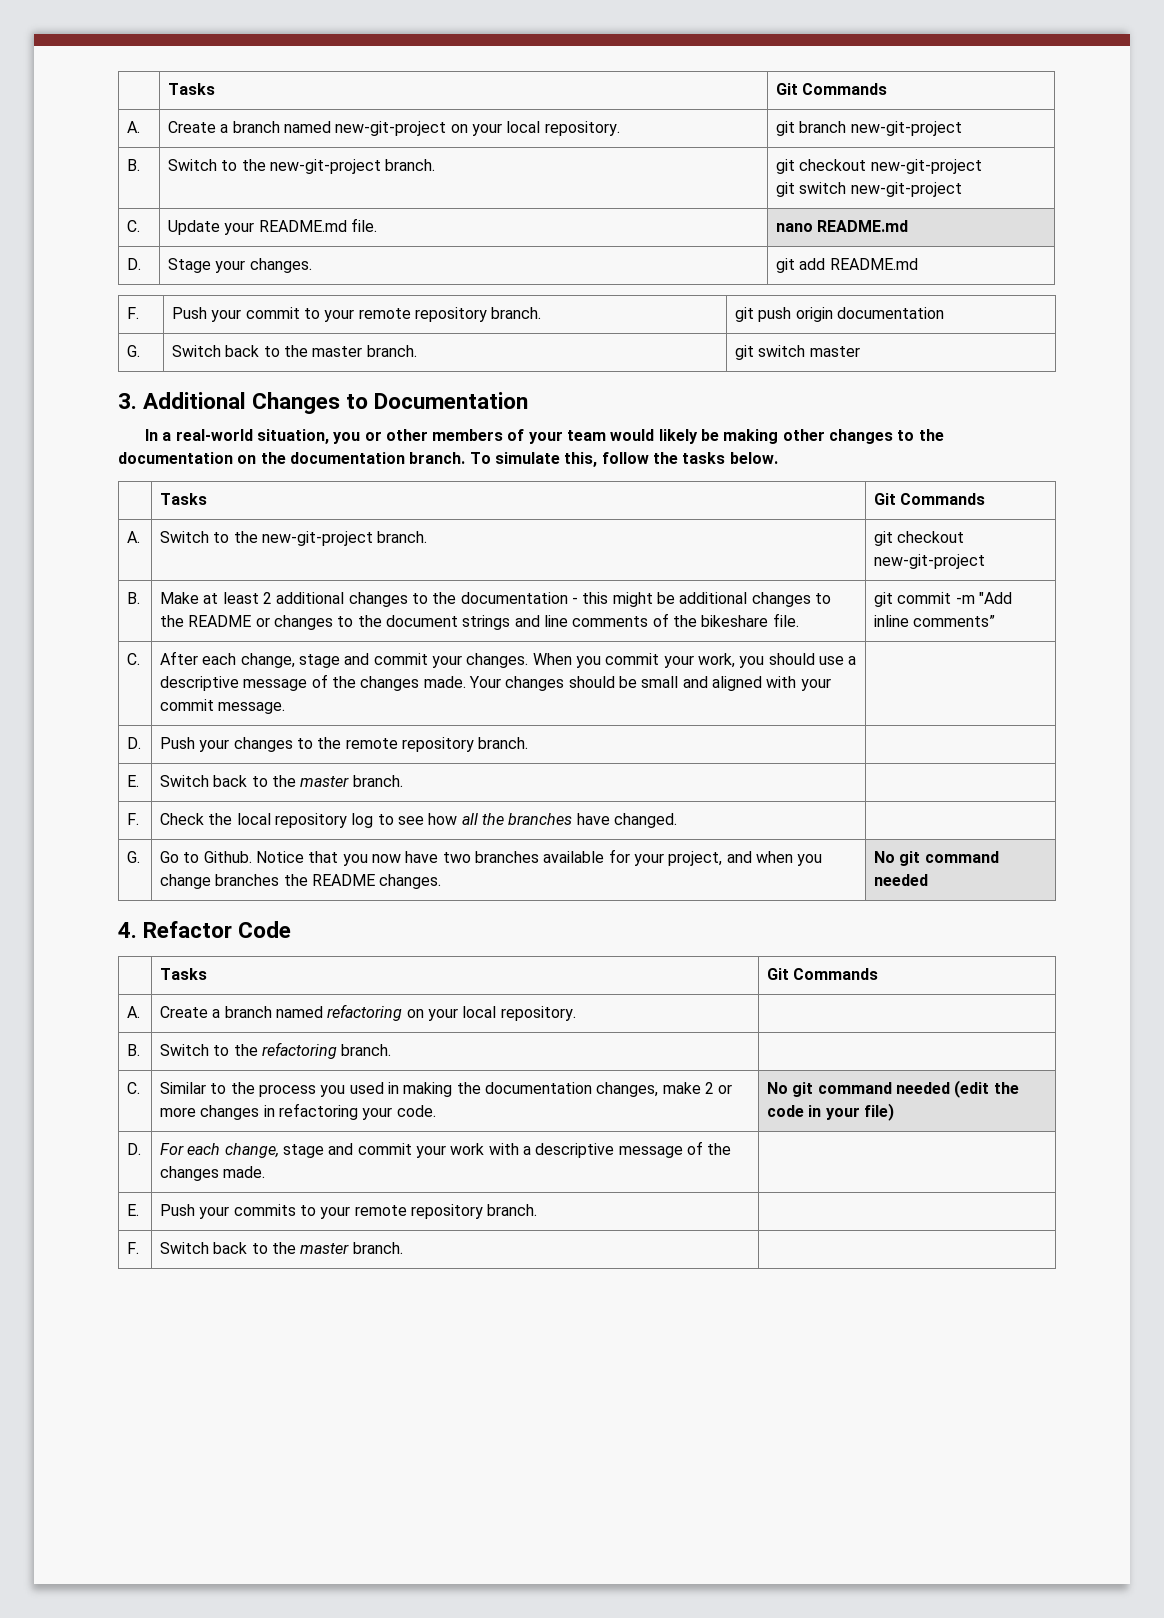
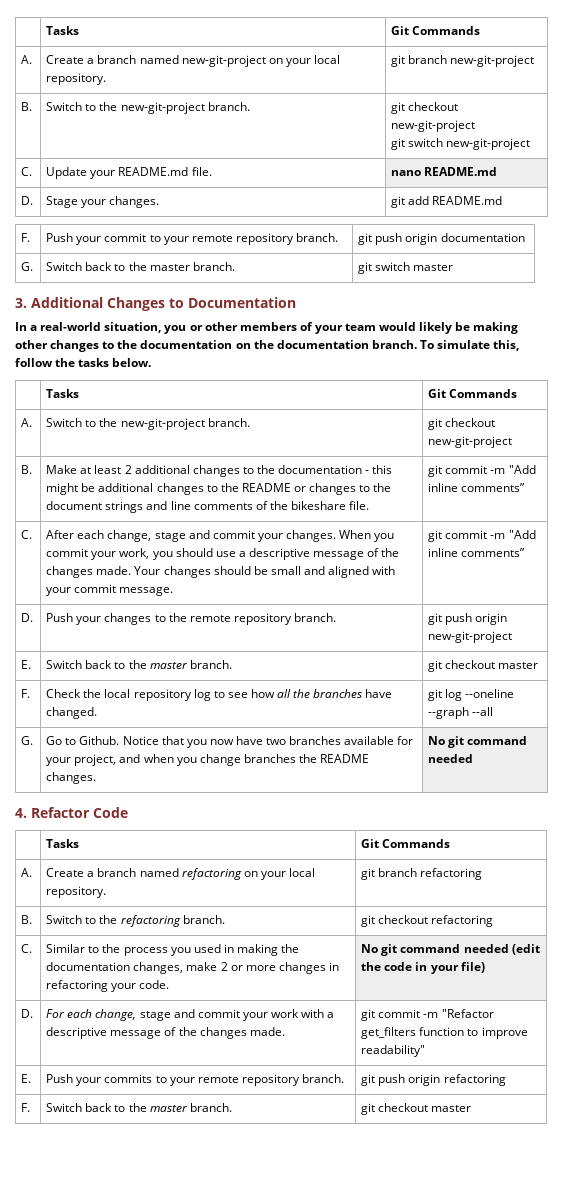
(286, 708) none -> [428,530,536,542] [428,548,526,557] git commit -m "Add inline comments”
(529, 743) none -> [428,613,508,625] [428,631,513,643] git push origin new-git-project
(403, 781) none -> [428,660,539,672] git checkout master
(677, 820) none -> [428,689,515,701] [428,707,494,719] git log --oneline --graph --all
(576, 1013) none -> [361,868,483,880] git branch refactoring
(392, 1050) none -> [361,915,494,927] git checkout refactoring
(266, 1172) none -> [361,1009,494,1021] [361,1027,528,1039] [361,1045,426,1057] git commit -m "Refactor get_filters function to improve readability"
(538, 1210) none -> [361,1074,506,1086] git push origin refactoring
(403, 1248) none -> [361,1103,472,1115] git checkout master

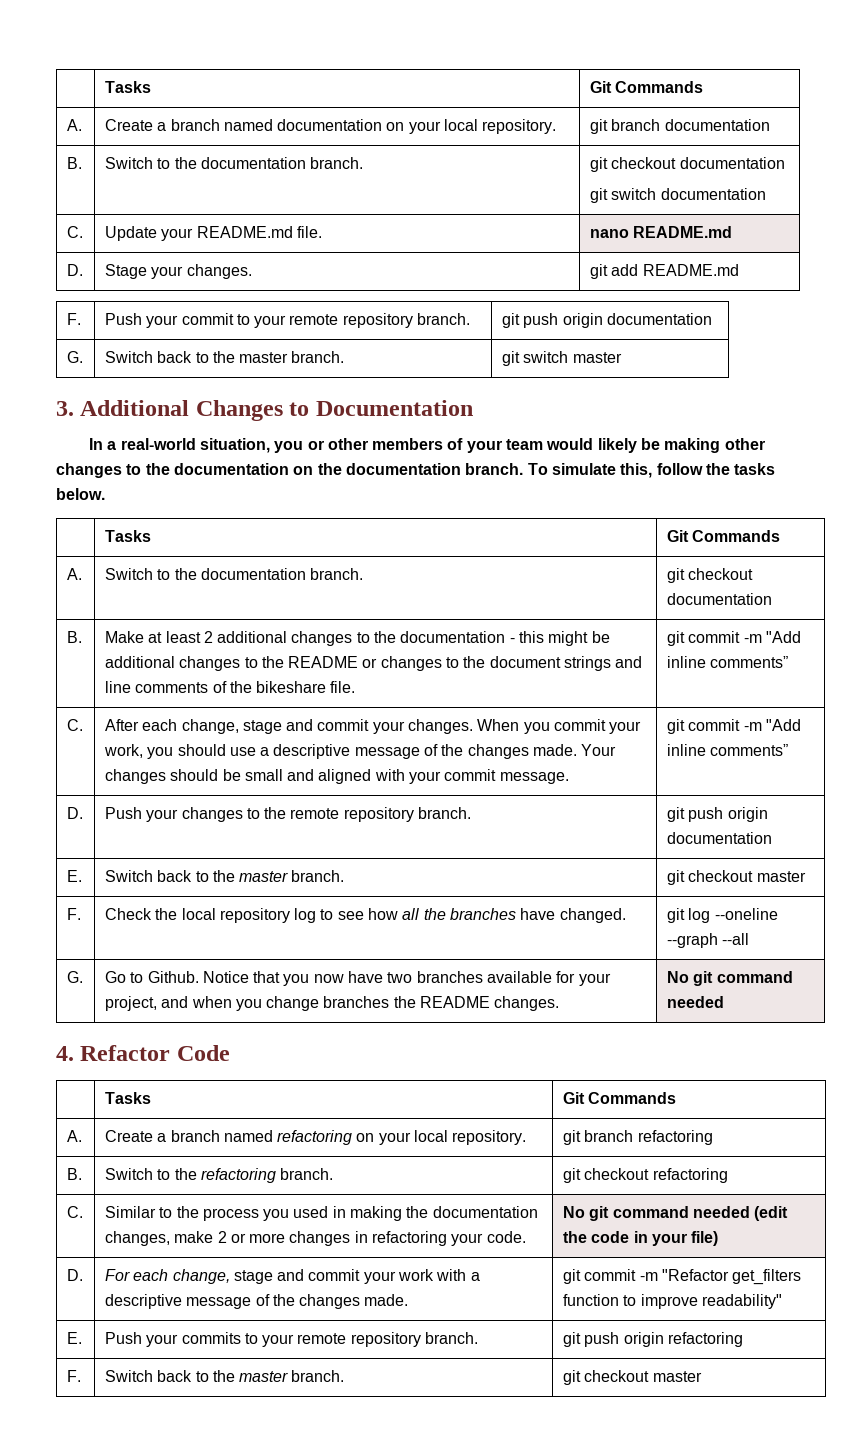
[46,26,80,35] [391,26,481,35] [21,55,33,64] [46,55,341,67] [46,73,107,85] [391,55,535,67] [21,102,33,111] [46,102,250,114] [391,102,459,114] [391,120,476,132] [391,138,531,150] | Tasks | Git Commands // A. | Create a branch named new-git-project on your local repository. | git branch new-git-project // B. | Switch to the new-git-project branch. | git checkout new-git-project // git switch new-git-project -> [104,81,151,93] [589,81,704,93] [66,119,82,131] [104,119,557,134] [589,119,770,134] [66,157,82,169] [104,157,364,169] [589,157,785,172] [589,188,766,203] | Tasks | Git Commands // A. | Create a branch named documentation on your local repository. | git branch documentation // B. | Switch to the documentation branch. | git checkout documentation // git switch documentation
[120,418,250,430] [428,418,496,430] [428,436,513,448] new-git-project branch. | git checkout new-git-project -> [200,568,364,580] [666,568,754,583] [666,593,772,605] documentation branch. | git checkout documentation
[428,631,513,643] new-git-project -> [666,832,772,844] documentation

